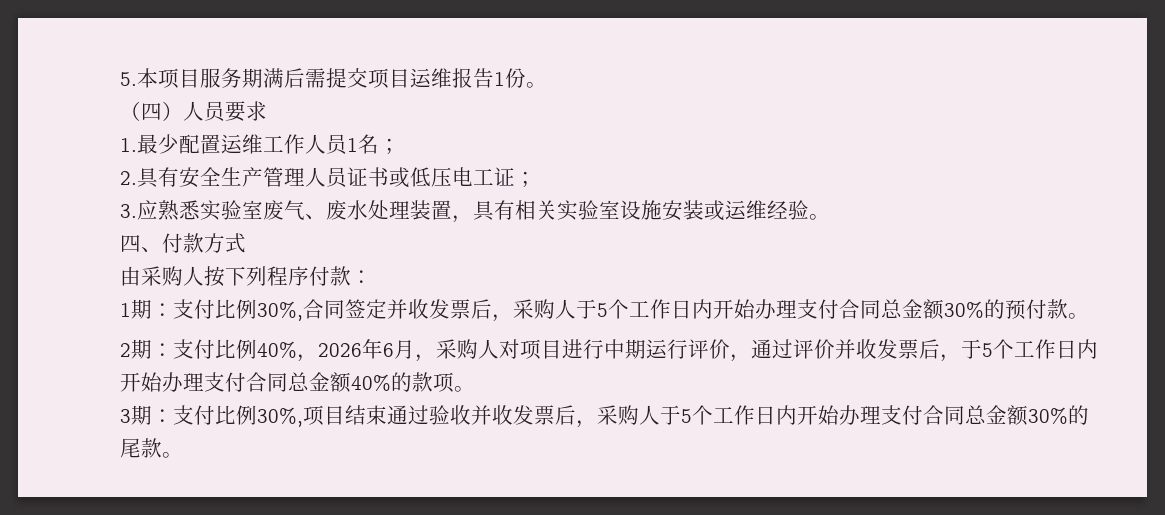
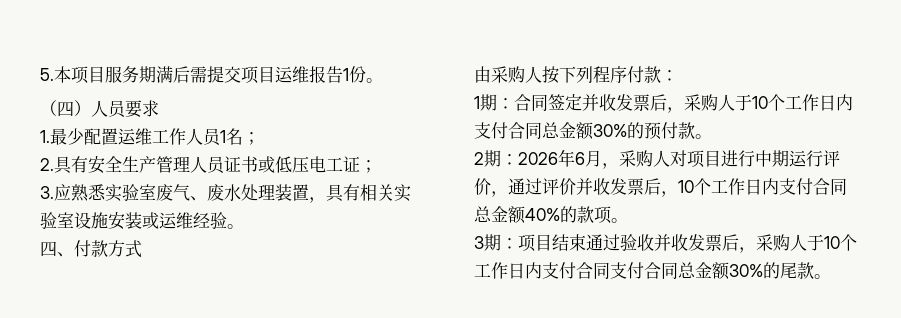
[173,299,303,321] 支付比例30%, -> (514, 103) none
[597,299,797,319] 5个工作日内开始办理 -> [752,94,853,111] 10个工作日内
[173,339,318,362] 支付比例40%， -> (518, 159) none
[961,339,1098,359] [120,372,204,392] 于5个工作日内开始办理 -> [678,178,779,195] 10个工作日内
[173,405,303,427] 支付比例30%, -> (518, 243) none
[681,405,881,425] 5个工作日内开始办理 -> [824,234,857,251] [474,262,610,279] 10个工作日内支付合同

